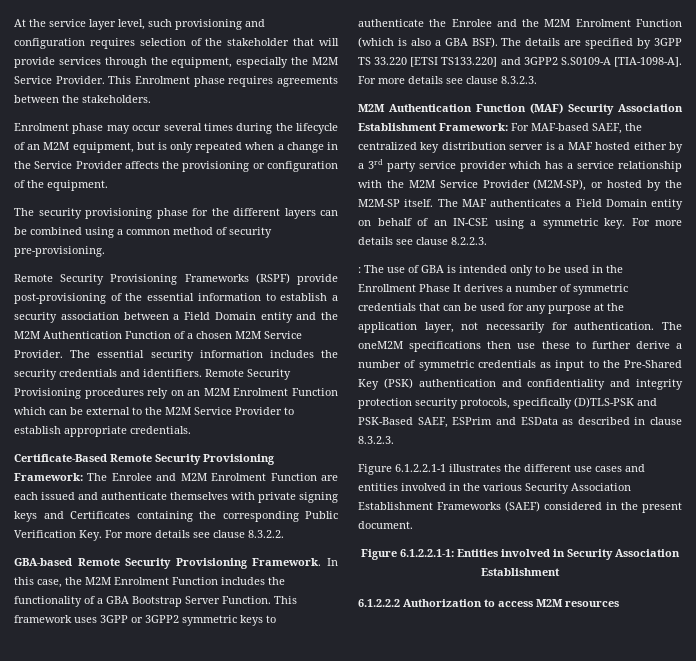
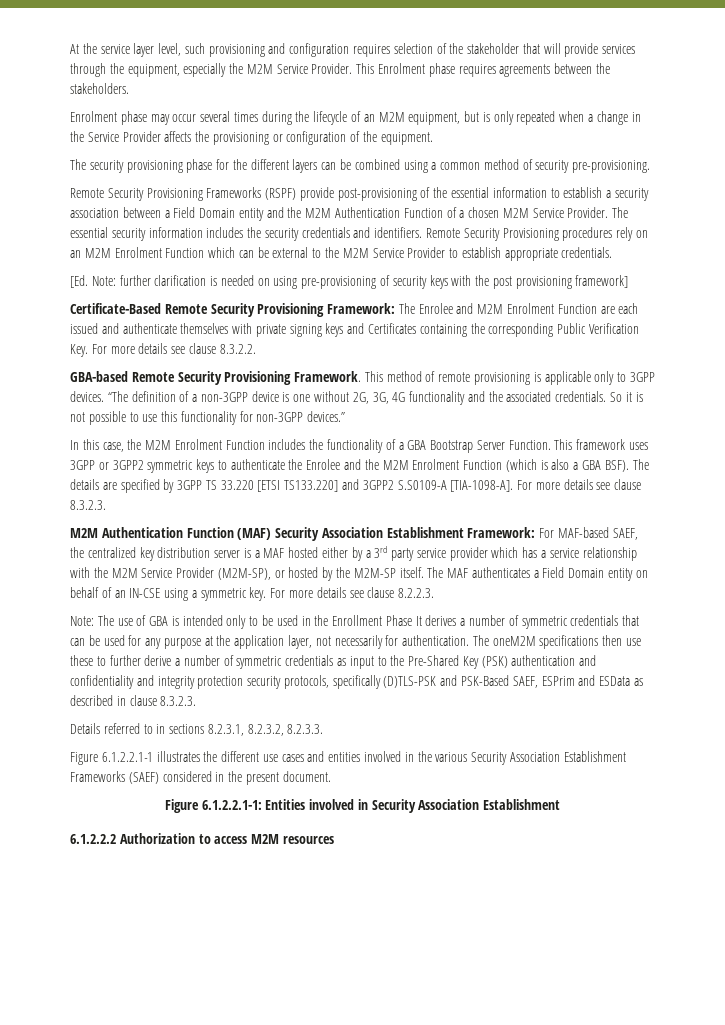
(191, 430) none -> [70,275,629,289] // [Ed. Note: further clarification is needed on using pre-provisioning of security keys with the post provisioning framework]
(322, 562) none -> [364,371,655,385] [70,391,643,405] [70,411,346,425] This method of remote provisioning is applicable only to 3GPP devices. “The definition of a non-3GPP device is one without 2G, 3G, 4G functionality and the associated credentials. So it is not possible to use this functionality for non-3GPP devices.” //
[358,267,361,273] : -> [70,616,94,626] Note:
(394, 440) none -> [70,723,324,736] // Details referred to in sections 8.2.3.1, 8.2.3.2, 8.2.3.3.

